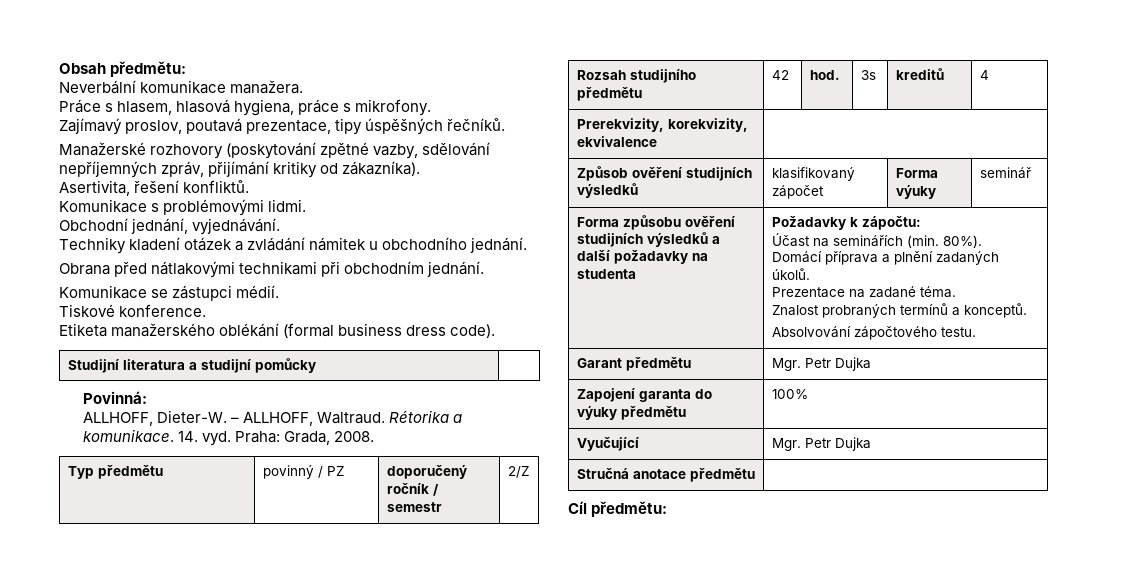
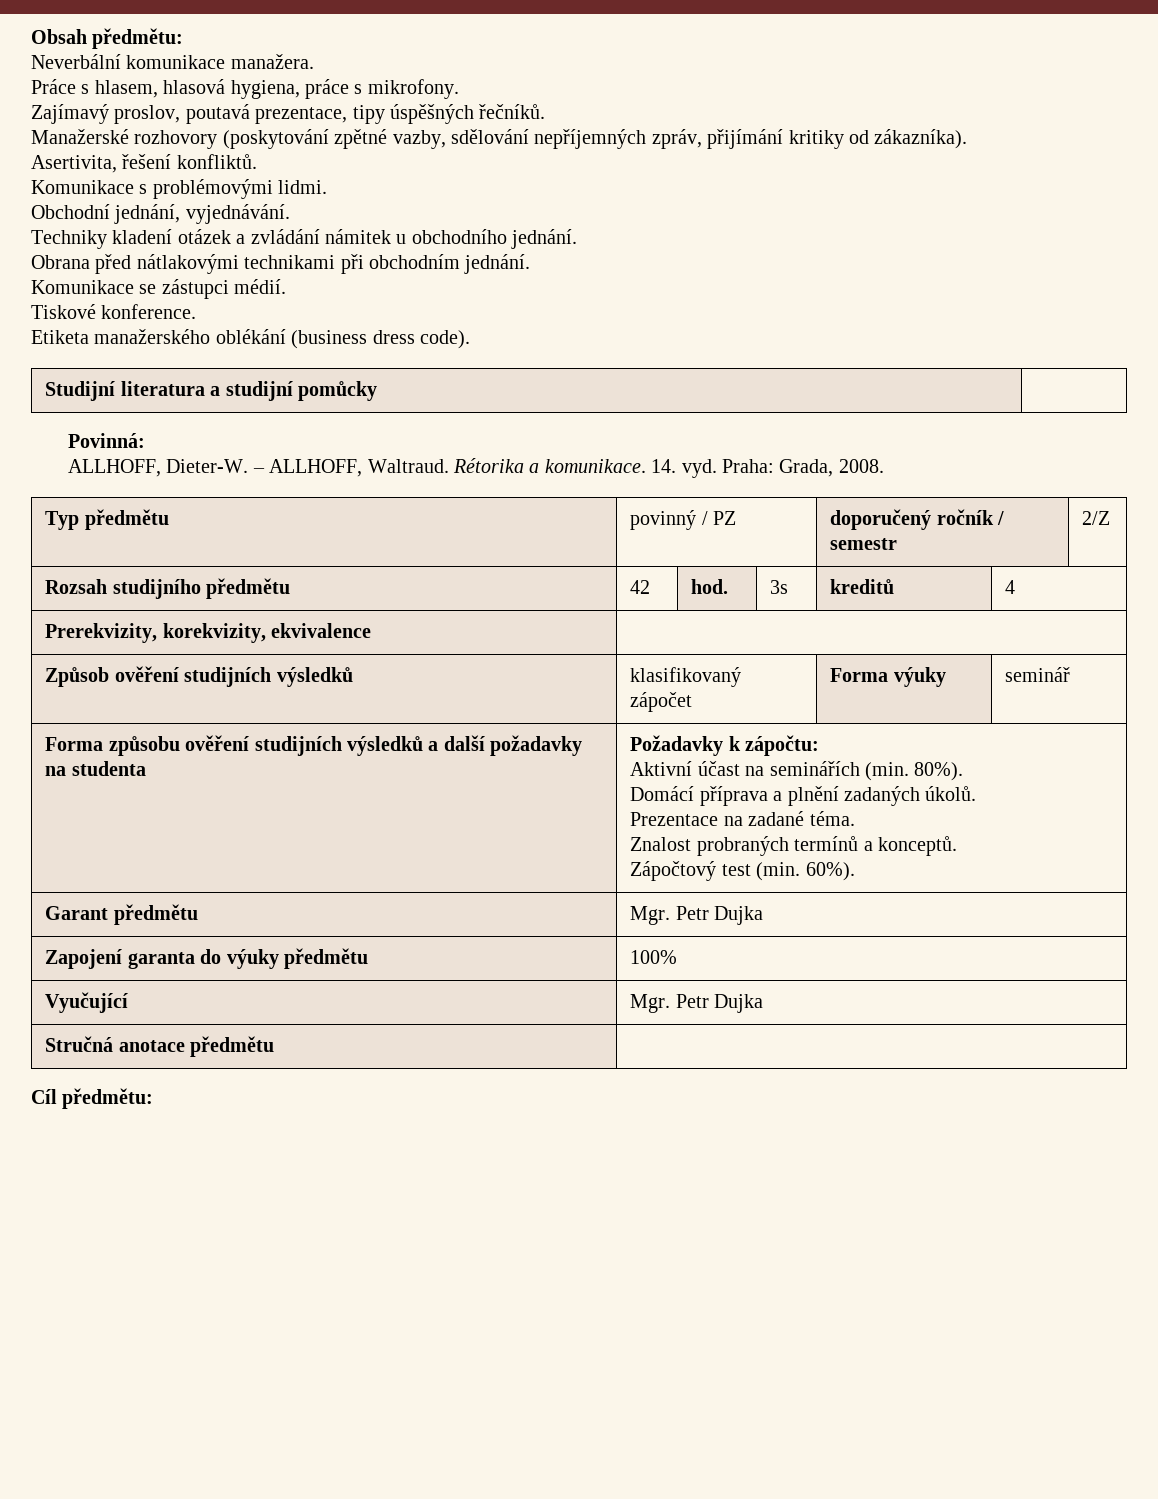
[283,323,403,338] (formal business -> [291,330,368,349] (business
[771,233,810,247] Účast -> [630,761,740,776] Aktivní účast
[771,326,976,340] Absolvování zápočtového testu. -> [630,861,855,881] Zápočtový test (min. 60%).

